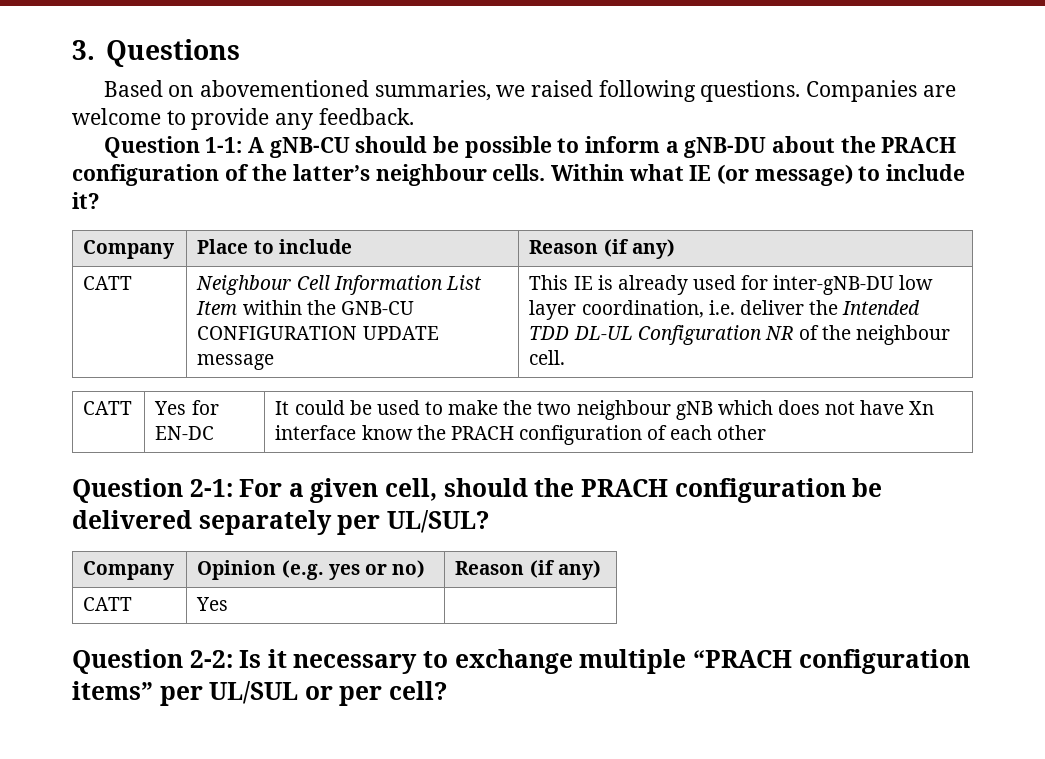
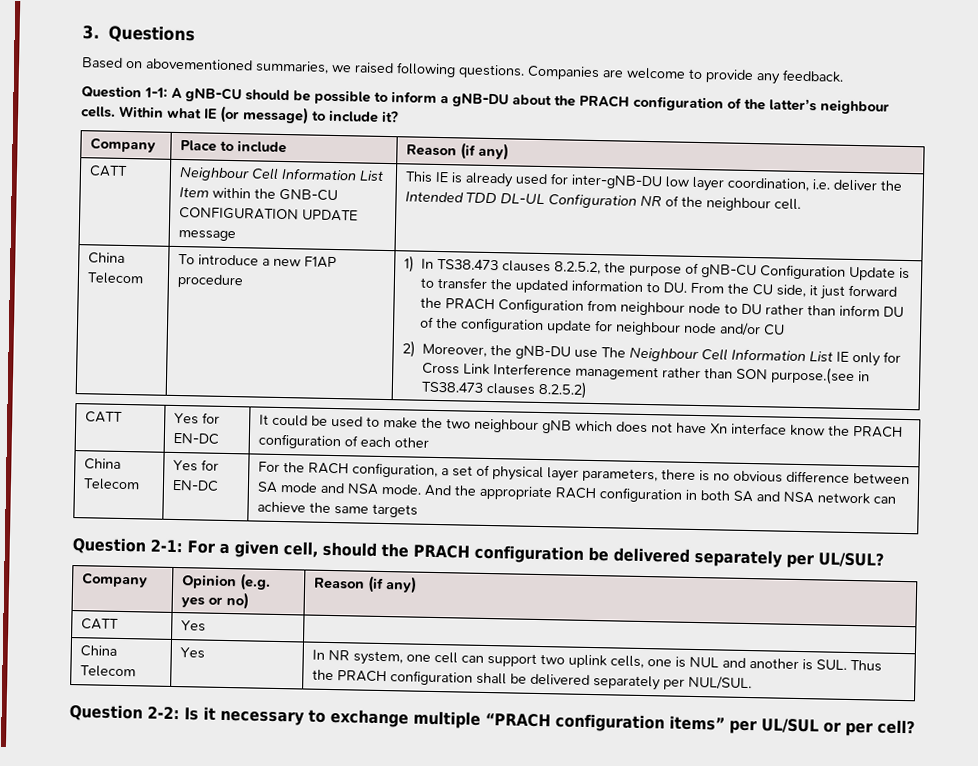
(566, 357) none -> [87,252,125,264] [86,272,144,285] [177,253,337,269] [176,273,244,289] [403,255,910,281] [419,276,897,300] [419,297,904,317] [419,316,785,337] [401,340,901,367] [421,362,870,386] [420,380,588,399] // China Telecom | To introduce a new F1AP procedure | 1) In TS38.473 clauses 8.2.5.2, the purpose of gNB-CU Configuration Update is to transfer the updated information to DU. From the CU side, it just forward the PRACH Configuration from neighbour node to DU rather than inform DU of the configuration update for neighbour node and/or CU // 2) Moreover, the gNB-DU use The Neighbour Cell Information List IE only for Cross Link Interference management rather than SON purpose.(see in TS38.473 clauses 8.2.5.2)
(767, 432) none -> [83,458,121,470] [82,478,140,491] [172,459,219,472] [171,479,219,492] [257,461,910,485] [256,481,896,505] [256,501,418,518] // China Telecom | Yes for EN-DC | For the RACH configuration, a set of physical layer parameters, there is no obvious difference between SA mode and NSA mode. And the appropriate RACH configuration in both SA and NSA network can achieve the same targets
(229, 604) none -> [79,645,117,657] [79,665,136,678] [179,647,205,659] [311,649,882,672] [311,669,752,691] // China Telecom | Yes | In NR system, one cell can support two uplink cells, one is NUL and another is SUL. Thus the PRACH configuration shall be delivered separately per NUL/SUL.

